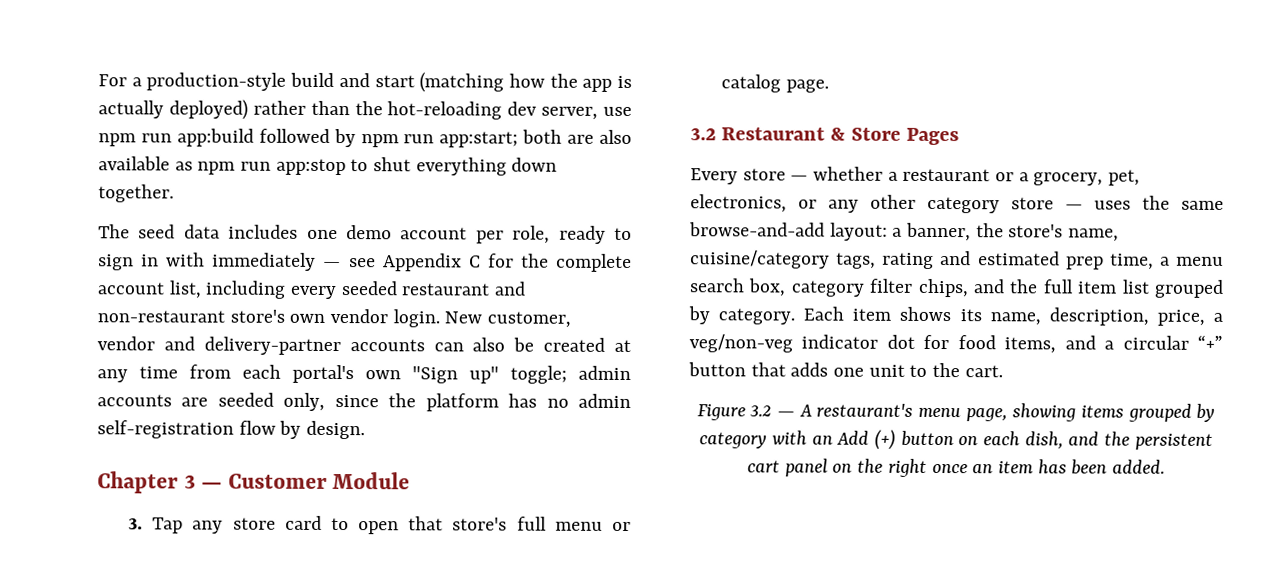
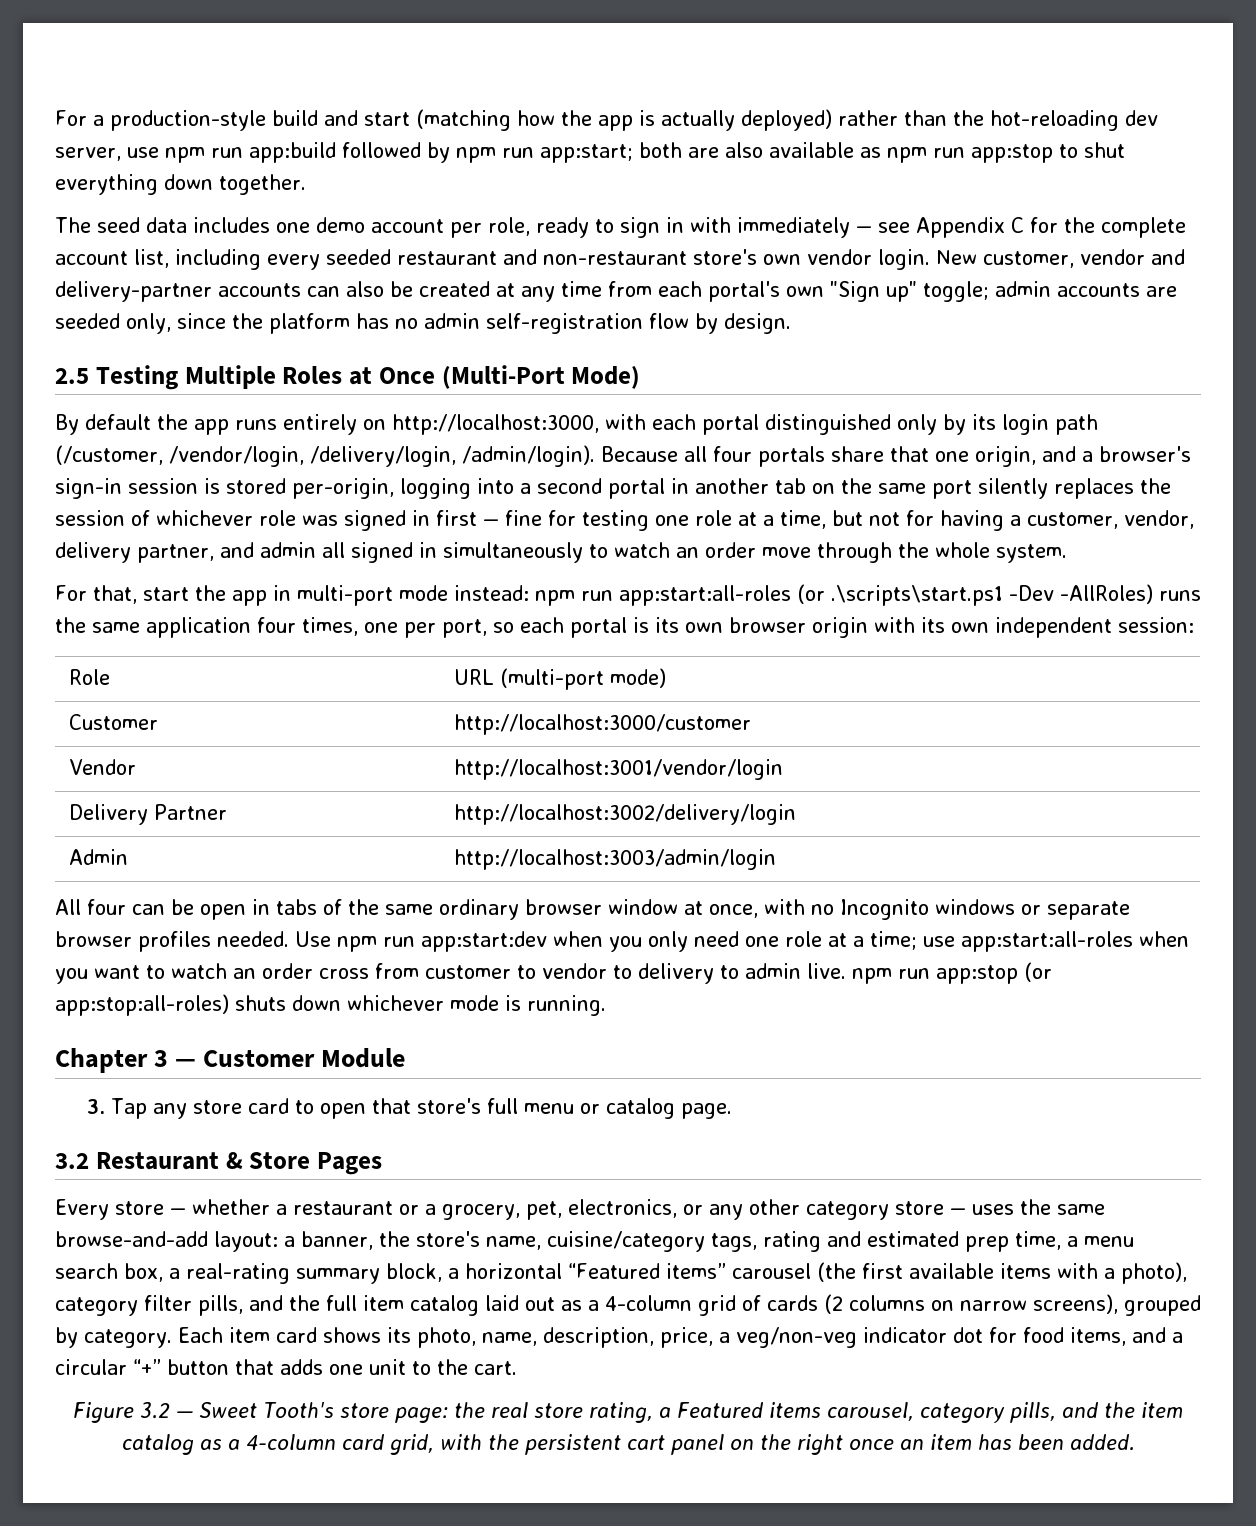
(366, 430) none -> [55,365,641,390] [55,414,1098,435] [55,445,1191,467] [55,478,1171,499] [55,510,1194,531] [55,542,1067,563] [55,584,1201,606] [55,617,1194,638] [68,669,110,685] [453,668,666,690] [68,714,158,730] [453,714,751,735] [68,759,136,775] [453,759,783,780] [68,804,227,825] [453,804,796,825] [68,849,128,865] [453,849,776,870] [55,899,1130,920] [55,931,1189,952] [55,962,1052,984] [55,994,606,1016] // 2.5 Testing Multiple Roles at Once (Multi-Port Mode) // By default the app runs entirely on http://localhost:3000, with each portal distinguished only by its login path (/customer, /vendor/login, /delivery/login, /admin/login). Because all four portals share that one origin, and a browser's sign-in session is stored per-origin, logging into a second portal in another tab on the same port silently replaces the session of whichever role was signed in first — fine for testing one role at a time, but not for having a customer, vendor, delivery partner, and admin all signed in simultaneously to watch an order move through the whole system. // For that, start the app in multi-port mode instead: npm run app:start:all-roles (or .\scripts\start.ps1 -Dev -AllRoles) runs the same application four times, one per port, so each portal is its own browser origin with its own independent session: // Role | URL (multi-port mode) // Customer | http://localhost:3000/customer // Vendor | http://localhost:3001/vendor/login // Delivery Partner | http://localhost:3002/delivery/login // Admin | http://localhost:3003/admin/login // All four can be open in tabs of the same ordinary browser window at once, with no Incognito windows or separate browser profiles needed. Use npm run app:start:dev when you only need one role at a time; use app:start:all-roles when you want to watch an order cross from customer to vendor to delivery to admin live. npm run app:stop (or app:stop:all-roles) shuts down whichever mode is running.
(787, 287) none -> [169,1262,1187,1284] a real-rating summary block, a horizontal “Featured items” carousel (the first available items with a photo),
[917,278,969,298] chips, -> [198,1295,243,1316] pills,
[1121,279,1150,294] list -> [410,1294,1118,1316] catalog laid out as a 4-column grid of cards (2 columns on narrow screens),
(892, 314) none -> [275,1327,317,1343] card
(982, 315) none -> [416,1327,476,1348] photo,
[798,403,1216,422] [699,429,1100,450] A restaurant's menu page, showing items grouped by category with an Add (+) button on each dish, and -> [199,1402,1183,1423] [121,1434,482,1455] Sweet Tooth's store page: the real store rating, a Featured items carousel, category pills, and the item catalog as a 4-column card grid, with

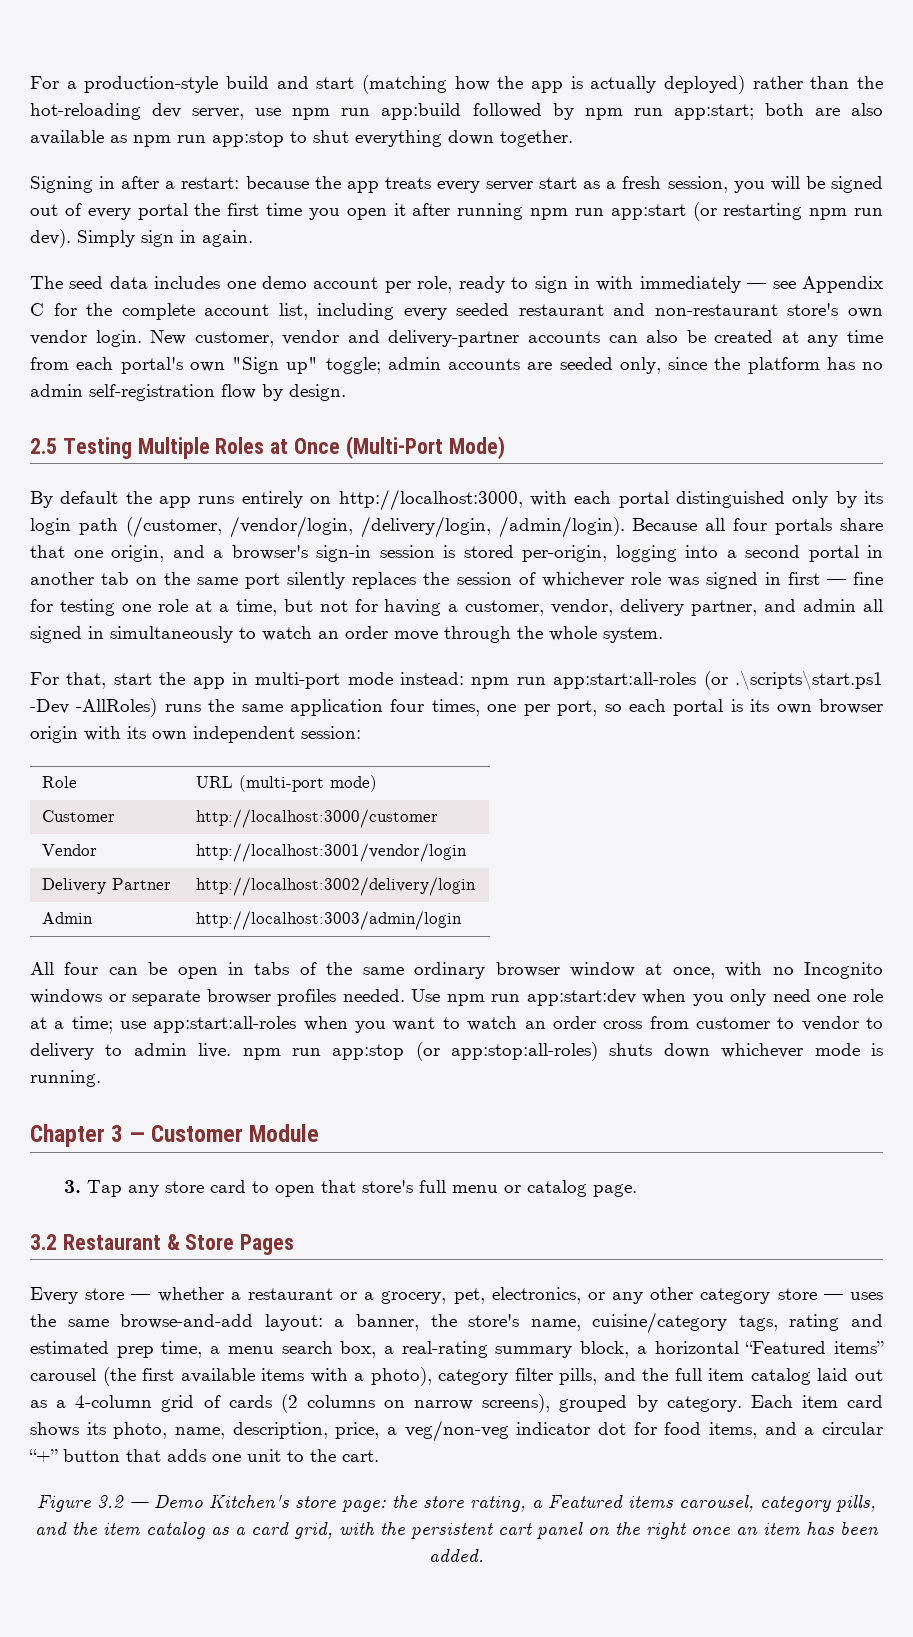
(306, 184) none -> [30,176,883,193] [30,202,884,221] [30,229,253,248] // Signing in after a restart: because the app treats every server start as a fresh session, you will be signed out of every portal the first time you open it after running npm run app:start (or restarting npm run dev). Simply sign in again.
[199,1402,335,1418] Sweet Tooth's -> [154,1494,289,1508] Demo Kitchen's
[490,1402,528,1418] real -> (417, 1501) none
[245,1434,336,1450] 4-column -> (246, 1531) none

